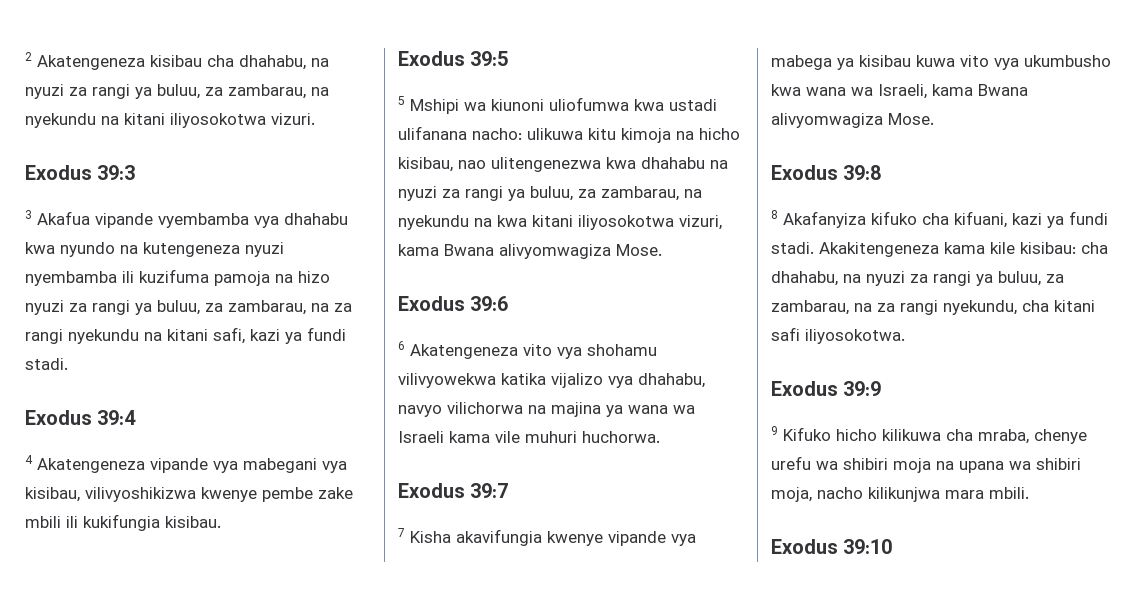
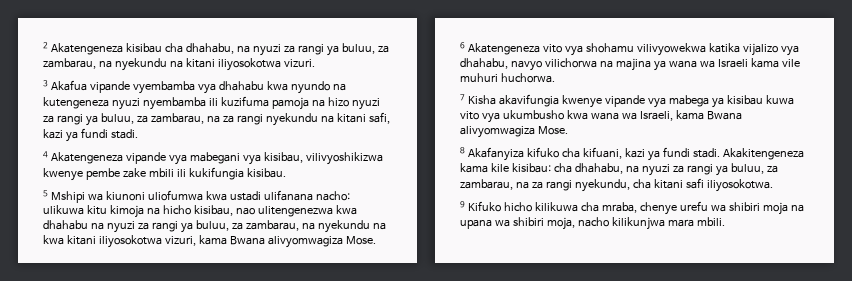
[25,165,136,180] // Exodus 39:3 -> (315, 63) none
[25,410,137,425] // Exodus 39:4 -> (138, 134) none
[398,51,509,66] // Exodus 39:5 -> (286, 173) none
[398,296,509,311] // Exodus 39:6 -> (376, 240) none
[398,483,509,498] // Exodus 39:7 -> (555, 78) none
[771,165,882,180] // Exodus 39:8 -> (568, 130) none
[771,381,882,396] // Exodus 39:9 -> (773, 185) none
[771,539,893,554] // Exodus 39:10 -> (725, 221) none

